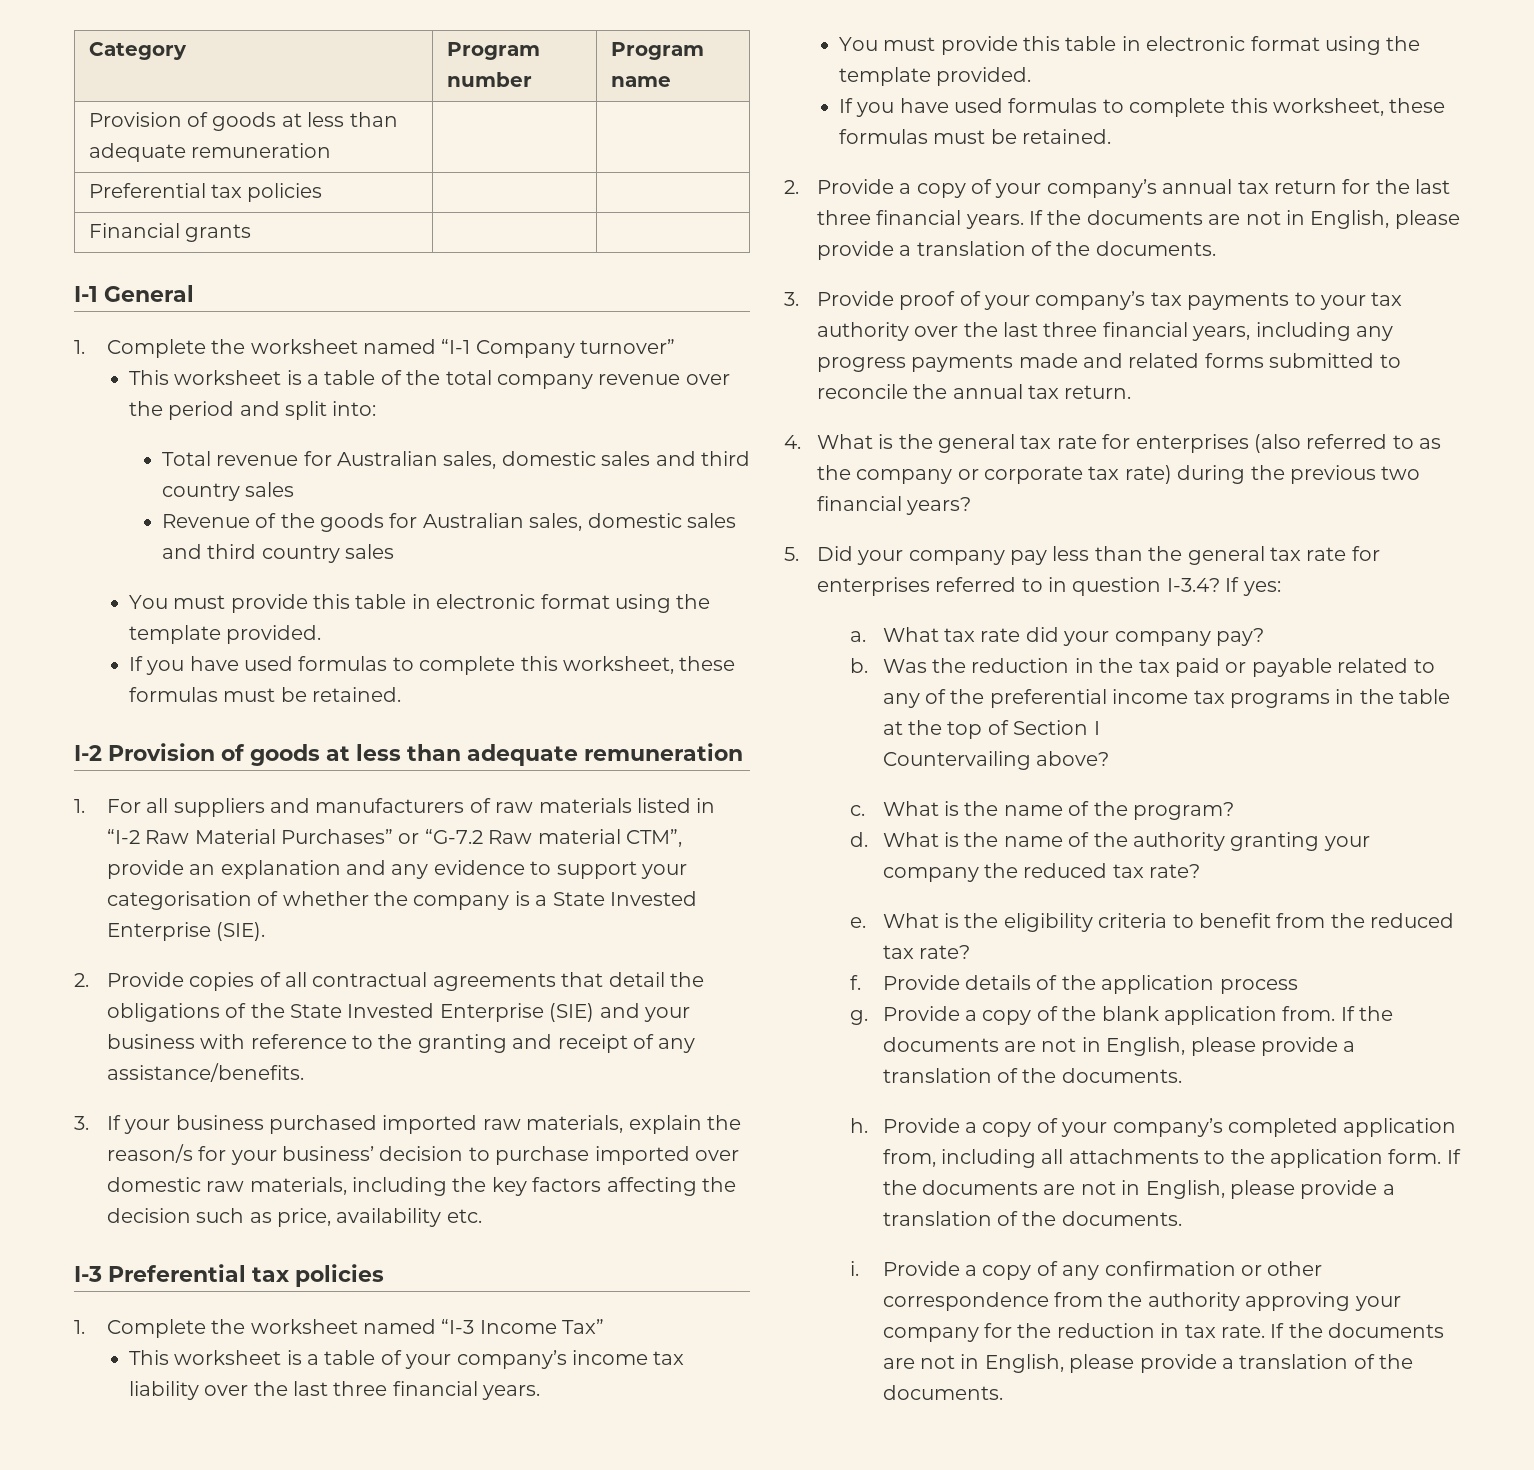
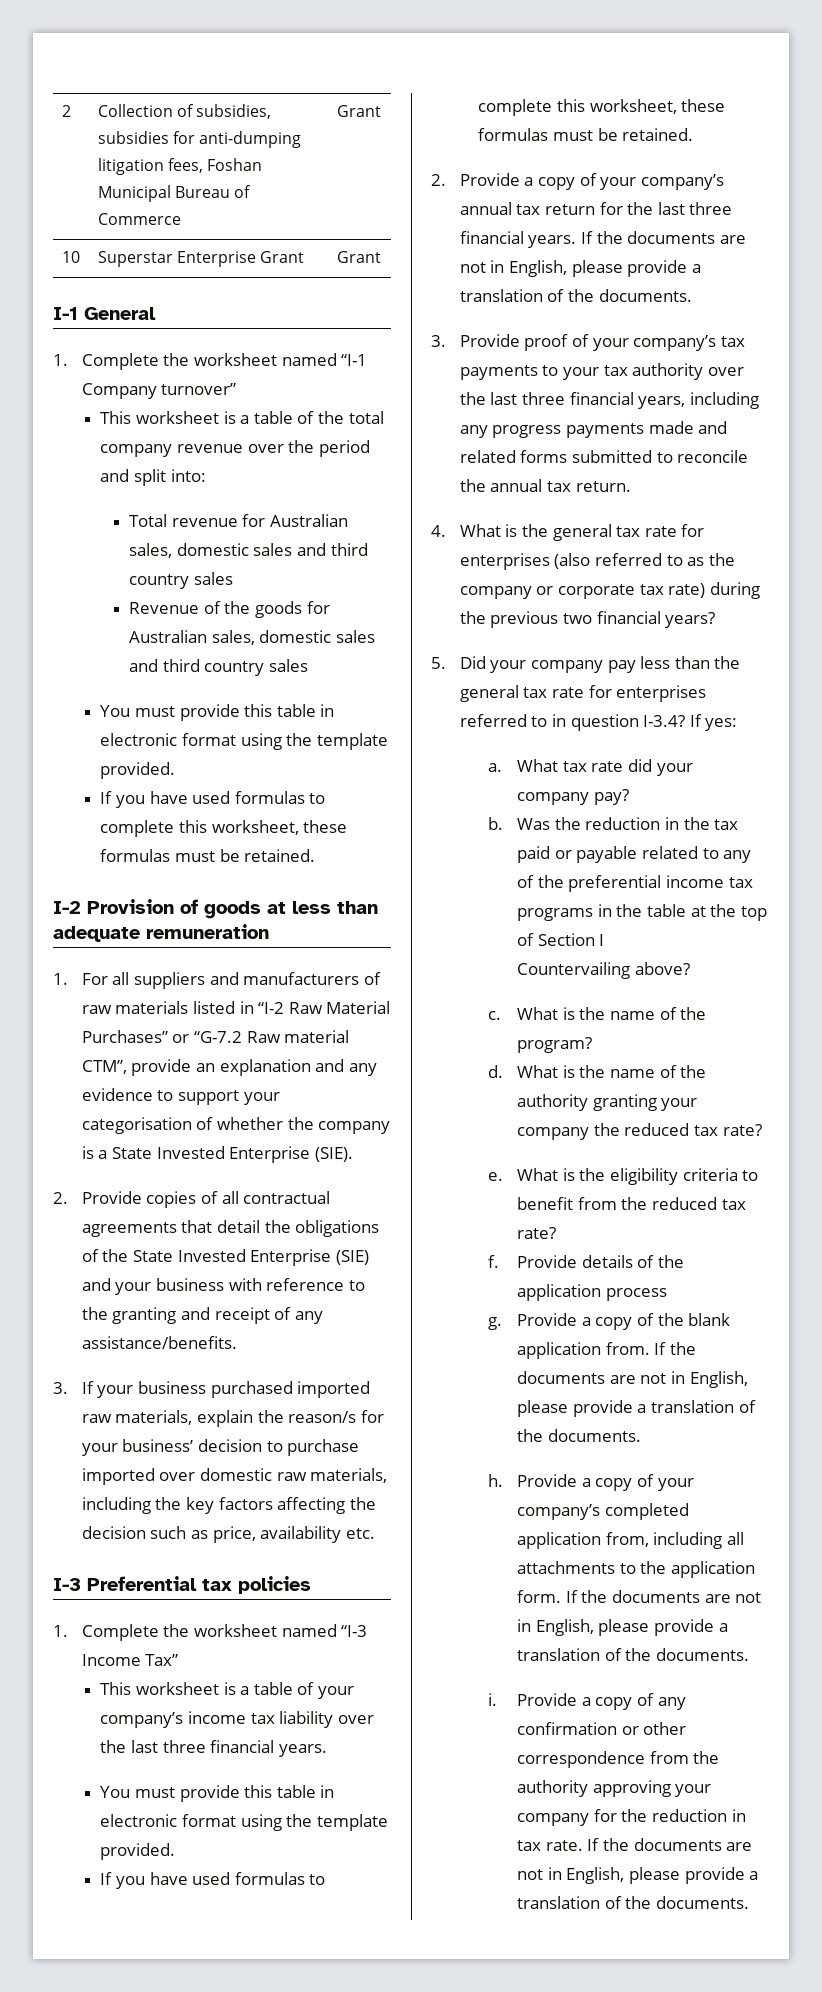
[88,42,187,60] [446,42,540,60] [446,72,532,87] [610,42,704,60] [610,76,671,87] [88,112,398,131] [88,143,332,162] [88,183,323,202] [88,223,252,242] Category | Program number | Program name // Provision of goods at less than adequate remuneration | | // Preferential tax policies | | // Financial grants | | -> [61,105,71,117] [97,104,272,119] [97,131,302,148] [97,158,263,175] [97,185,252,202] [97,213,181,225] [337,105,381,117] [61,251,80,263] [97,251,305,267] [337,251,381,263] 2 | Collection of subsidies, subsidies for anti-dumping litigation fees, Foshan Municipal Bureau of Commerce | Grant // 10 | Superstar Enterprise Grant | Grant

